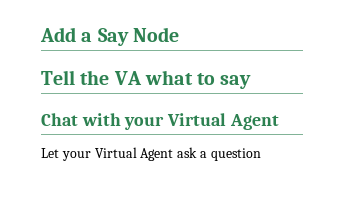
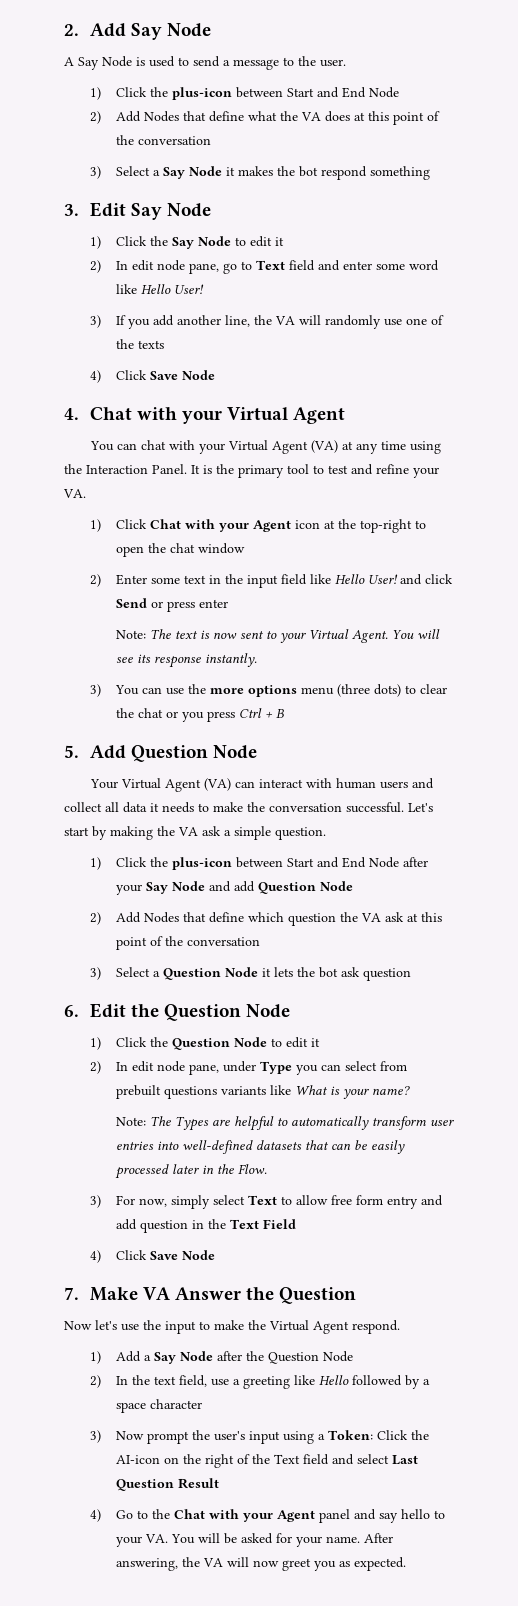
[40,27,179,46] [41,70,252,89] Add a Say Node // Tell the VA what to say // -> [64,23,212,40] [64,56,346,70] [89,87,399,100] [89,111,440,125] [115,135,211,145] [89,166,430,180] [64,202,212,220] [89,236,284,249] [89,260,439,274] [115,284,204,294] [89,315,444,329] [115,339,164,349] [89,370,215,383] [64,408,79,420] 2. Add Say Node // A Say Node is used to send a message to the user. // 1) Click the plus-icon between Start and End Node // 2) Add Nodes that define what the VA does at this point of the conversation // 3) Select a Say Node it makes the bot respond something // 3. Edit Say Node // 1) Click the Say Node to edit it // 2) In edit node pane, go to Text field and enter some word like Hello User! // 3) If you add another line, the VA will randomly use one of the texts // 4) Click Save Node // 4.
[41,147,261,161] Let your Virtual Agent ask a question -> [89,440,441,454] [64,464,439,478] [63,489,86,498] [89,519,426,533] [115,543,245,557] [89,574,453,588] [115,598,228,612] [115,629,440,643] [115,653,257,668] [89,684,447,697] [115,708,284,722] [64,745,258,762] [89,778,434,792] [64,802,433,813] [64,826,326,840] [89,857,428,870] [115,881,353,895] [89,912,442,926] [115,936,260,950] [89,967,411,981] [64,1003,291,1021] [89,1037,320,1050] [89,1061,407,1075] [115,1085,410,1099] [115,1116,454,1131] [115,1140,405,1154] [114,1164,267,1179] [89,1195,443,1209] [115,1219,296,1233] [89,1250,215,1263] [64,1287,357,1304] [64,1320,400,1334] [89,1351,353,1364] [89,1375,430,1389] [115,1399,202,1413] [89,1430,429,1444] [115,1454,418,1468] [115,1478,219,1491] [89,1509,445,1523] [115,1533,393,1547] [115,1557,406,1571] You can chat with your Virtual Agent (VA) at any time using the Interaction Panel. It is the primary tool to test and refine your VA. // 1) Click Chat with your Agent icon at the top-right to open the chat window // 2) Enter some text in the input field like Hello User! and click Send or press enter // Note: The text is now sent to your Virtual Agent. You will see its response instantly. // 3) You can use the more options menu (three dots) to clear the chat or you press Ctrl + B // 5. Add Question Node // Your Virtual Agent (VA) can interact with human users and collect all data it needs to make the conversation successful. Let's start by making the VA ask a simple question. // 1) Click the plus-icon between Start and End Node after your Say Node and add Question Node // 2) Add Nodes that define which question the VA ask at this point of the conversation // 3) Select a Question Node it lets the bot ask question // 6. Edit the Question Node // 1) Click the Question Node to edit it // 2) In edit node pane, under Type you can select from prebuilt questions variants like What is your name? // Note: The Types are helpful to automatically transform user entries into well-defined datasets that can be easily processed later in the Flow. // 3) For now, simply select Text to allow free form entry and add question in the Text Field // 4) Click Save Node // 7. Make VA Answer the Question // Now let's use the input to make the Virtual Agent respond. // 1) Add a Say Node after the Question Node // 2) In the text field, use a greeting like Hello followed by a space character // 3) Now prompt the user's input using a Token: Click the AI-icon on the right of the Text field and select Last Question Result // 4) Go to the Chat with your Agent panel and say hello to your VA. You will be asked for your name. After answering, the VA will now greet you as expected.

